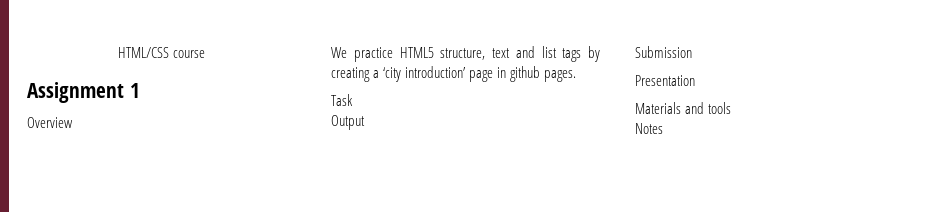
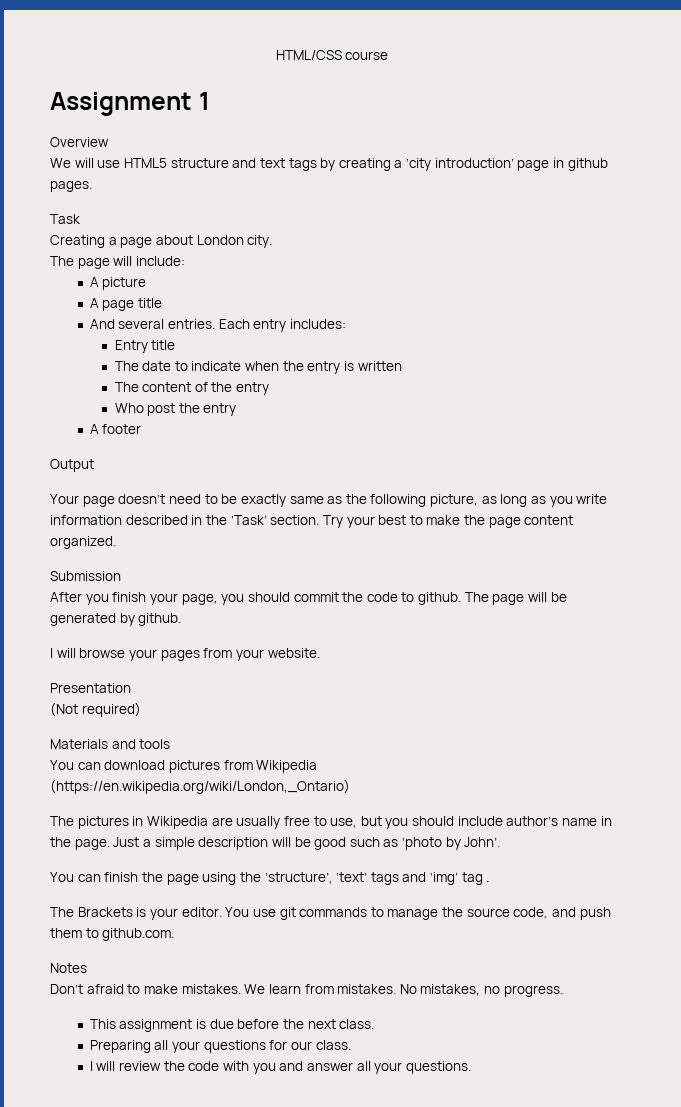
[353,46,557,62] practice HTML5 structure, text and list -> [74,158,285,168] will use HTML5 structure and text
[331,115,365,130] [635,46,692,58] Output // Submission -> [50,235,273,248] [50,256,185,269] [89,277,147,290] [89,298,162,311] [89,319,346,332] [114,340,176,353] [114,361,402,374] [114,382,270,395] [114,403,237,416] [89,424,142,434] [50,459,94,472] [50,494,608,507] [50,515,574,528] [50,536,116,549] [50,571,121,581] [50,592,567,605] [50,613,182,626] [50,648,320,661] Creating a page about London city. // The page will include: // A picture // A page title // And several entries. Each entry includes: // Entry title // The date to indicate when the entry is written // The content of the entry // Who post the entry // A footer // Output // Your page doesn’t need to be exactly same as the following picture, as long as you write information described in the ‘Task’ section. Try your best to make the page content organized. // Submission // After you finish your page, you should commit the code to github. The page will be generated by github. // I will browse your pages from your website.
(695, 80) none -> [50,702,141,717] // (Not required)
[635,123,663,134] Notes -> [50,760,318,773] [50,779,350,794] [50,816,612,829] [50,837,501,850] [50,872,490,885] [50,907,611,920] [50,928,175,941] [50,963,87,973] [50,984,563,997] [89,1019,375,1032] [89,1040,351,1053] [89,1061,471,1074] You can download pictures from Wikipedia (https://en.wikipedia.org/wiki/London,_Ontario) // The pictures in Wikipedia are usually free to use, but you should include author’s name in the page. Just a simple description will be good such as ‘photo by John’. // You can finish the page using the ‘structure’, ‘text’ tags and ‘img’ tag . // The Brackets is your editor. You use git commands to manage the source code, and push them to github.com. // Notes // Don’t afraid to make mistakes. We learn from mistakes. No mistakes, no progress. // This assignment is due before the next class. // Preparing all your questions for our class. // I will review the code with you and answer all your questions.

